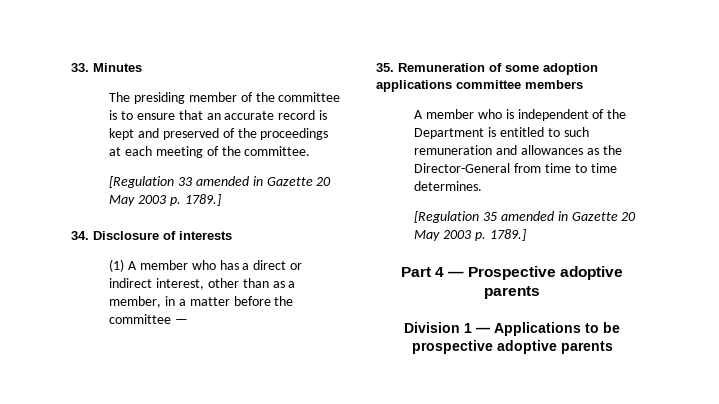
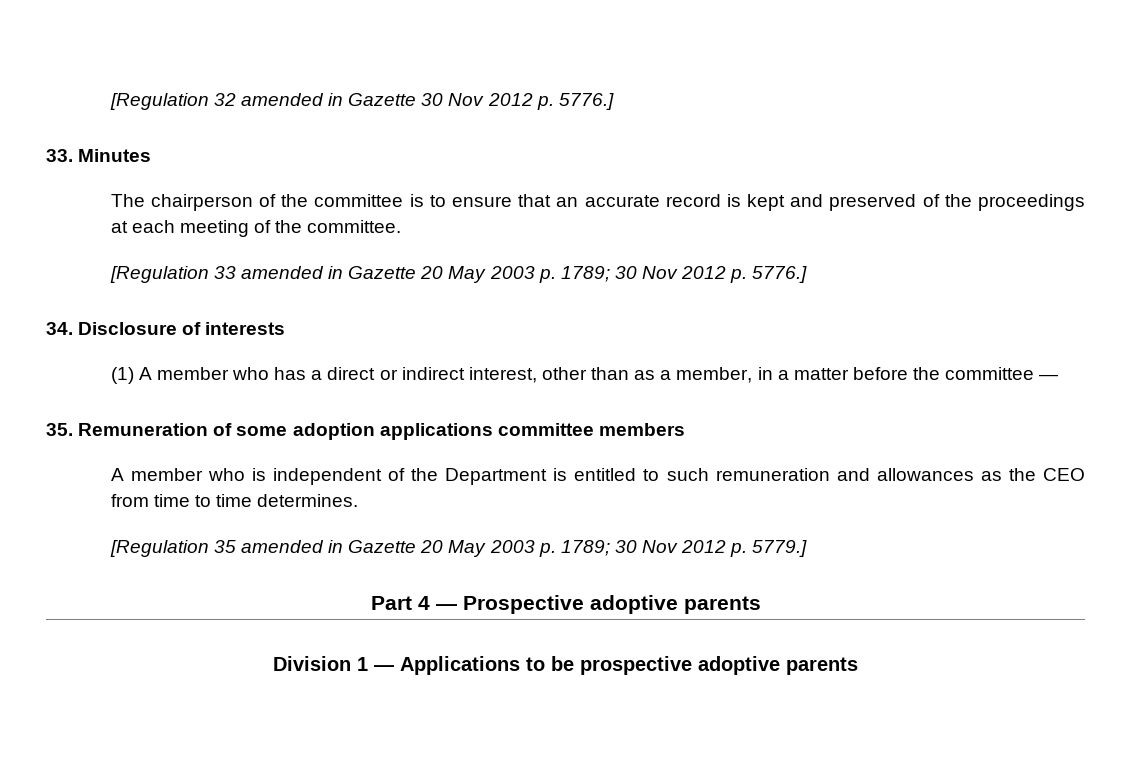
(71, 67) none -> [109,93,614,110] [Regulation 32 amended in Gazette 30 Nov 2012 p. 5776.] //
[134,92,237,104] presiding member -> [150,194,253,211] chairperson
[184,194,221,206] 1789.] -> [560,266,808,283] 1789; 30 Nov 2012 p. 5776.]
[414,163,511,173] Director-General -> [1043,468,1085,481] CEO
[489,229,526,241] 1789.] -> [560,540,808,557] 1789; 30 Nov 2012 p. 5779.]

